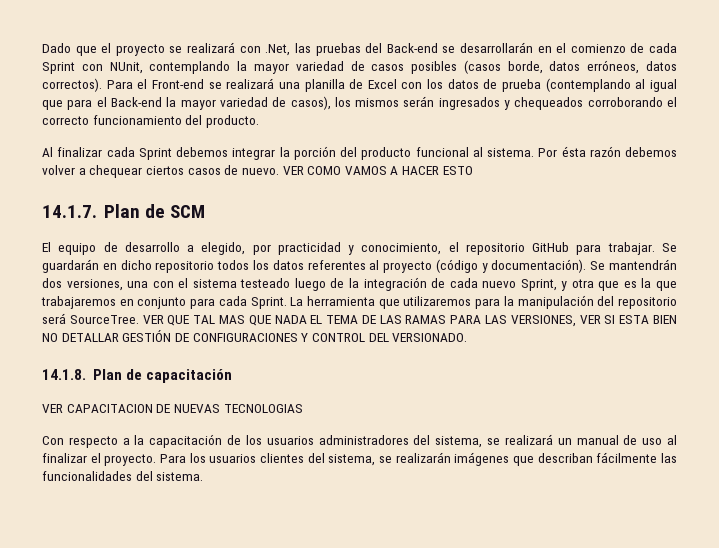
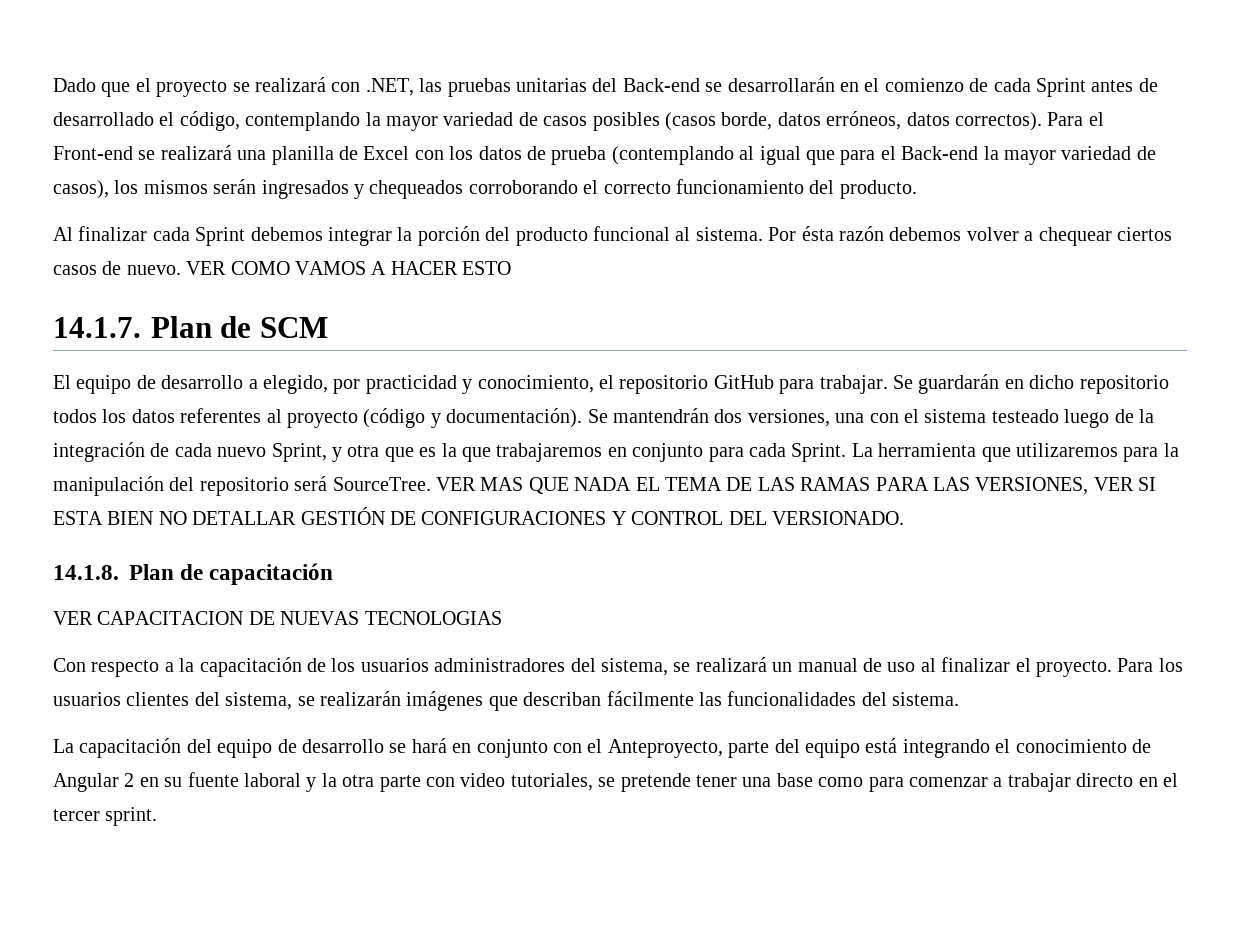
[265,44,291,56] .Net, -> [365,78,414,96] .NET,
(361, 49) none -> [515,78,587,92] unitarias
[81,62,143,74] con NUnit, -> [1091,78,1158,92] [53,111,240,131] antes de desarrollado el código,
[167,315,216,326] QUE TAL -> (476, 484) none
(204, 476) none -> [53,738,1151,758] [53,772,1178,792] [53,807,158,826] // La capacitación del equipo de desarrollo se hará en conjunto con el Anteproyecto, parte del equipo está integrando el conocimiento de Angular 2 en su fuente laboral y la otra parte con video tutoriales, se pretende tener una base como para comenzar a trabajar directo en el tercer sprint.

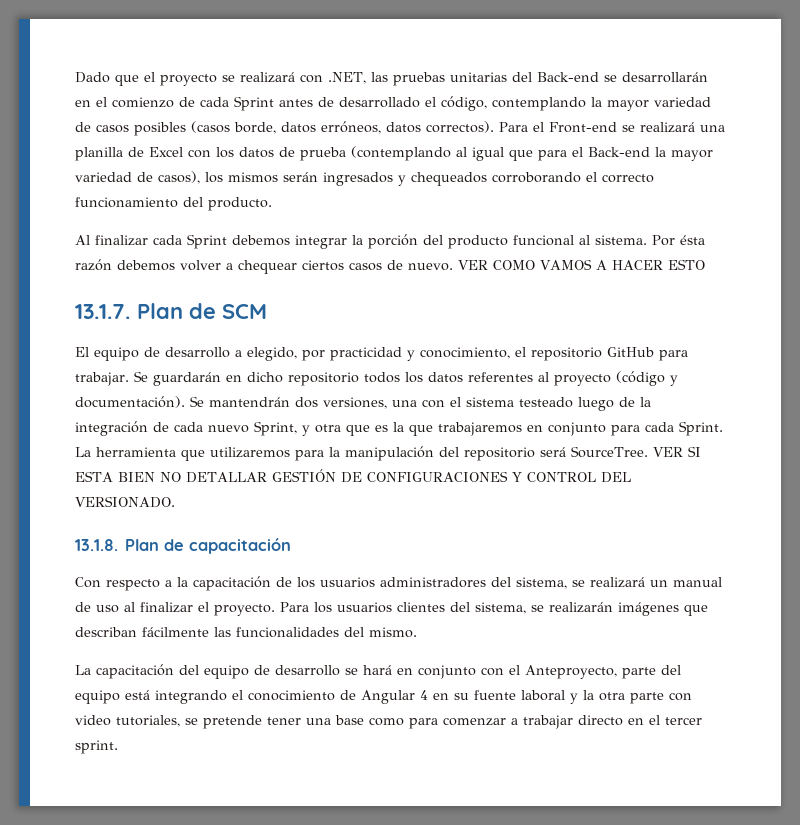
[53,317,141,338] 14.1.7. -> [75,304,130,319] 13.1.7.
[480,477,1134,495] MAS QUE NADA EL TEMA DE LAS RAMAS PARA LAS VERSIONES, VER -> (683, 452) none
[53,565,119,580] 14.1.8. -> [75,539,118,551] 13.1.8.
[53,611,502,625] // VER CAPACITACION DE NUEVAS TECNOLOGIAS -> (292, 546) none
[892,692,960,706] sistema. -> [369,627,417,638] mismo.
[124,773,135,787] 2 -> [420,690,428,700] 4

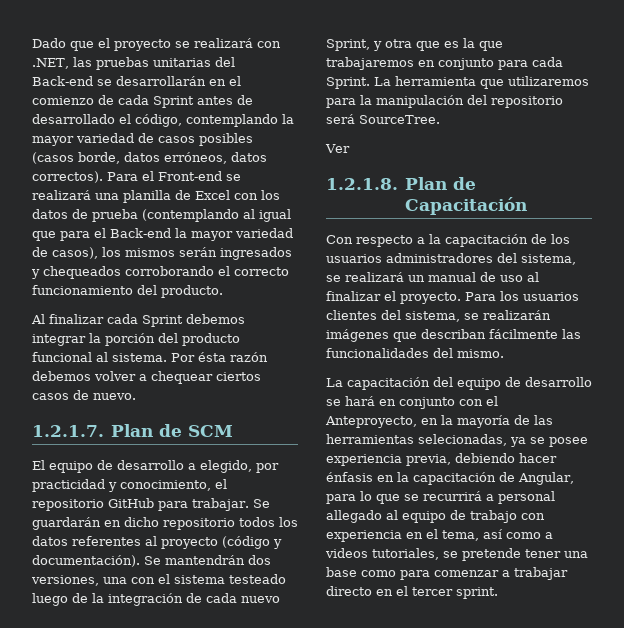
[458,259,705,270] [75,304,130,319] VER COMO VAMOS A HACER ESTO // 13.1.7. -> [32,425,104,437] // 1.2.1.7.
[652,446,701,457] [75,469,631,483] [75,496,175,508] [75,538,292,554] VER SI ESTA BIEN NO DETALLAR GESTIÓN DE CONFIGURACIONES Y CONTROL DEL VERSIONADO. // 13.1.8. Plan de capacitación -> [325,144,350,153] [326,177,476,190] [404,197,527,215] // Ver // 1.2.1.8. Plan de Capacitación
[622,665,681,679] [75,690,692,704] [75,715,111,726] parte del equipo está integrando el conocimiento de Angular 4 en su fuente laboral y la otra parte con video -> [421,415,553,428] [326,434,588,447] [326,453,557,466] [326,472,574,485] [326,491,555,504] [326,510,545,523] [326,529,553,542] [325,548,368,558] en la mayoría de las herramientas selecionadas, ya se posee experiencia previa, debiendo hacer énfasis en la capacitación de Angular, para lo que se recurrirá a personal allegado al equipo de trabajo con experiencia en el tema, así como a videos

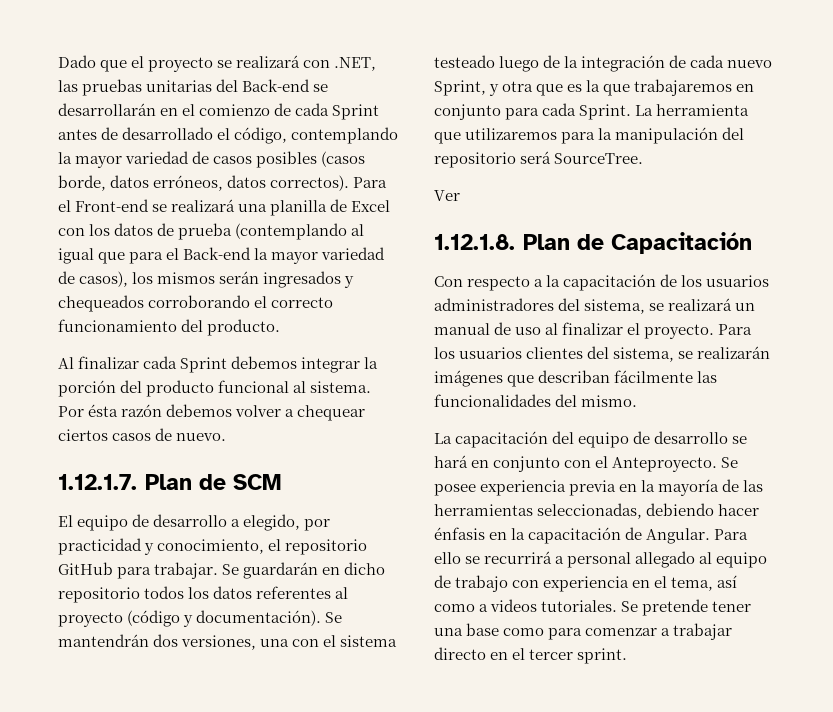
[32,425,104,437] 1.2.1.7. -> [58,474,137,490] 1.12.1.7.
[326,178,398,190] 1.2.1.8. -> [434,234,515,250] 1.12.1.8.
[325,416,417,428] Anteproyecto, -> [612,457,739,472] [434,480,617,496] Anteproyecto. Se posee experiencia previa
[418,434,588,447] [326,454,451,466] selecionadas, ya se posee experiencia previa, -> [537,503,643,519] seleccionadas,
[518,472,574,485] [326,491,400,504] Angular, para lo que -> [646,528,749,544] [434,552,461,564] Angular. Para ello
[372,548,458,560] tutoriales, se -> [541,600,639,612] tutoriales. Se

